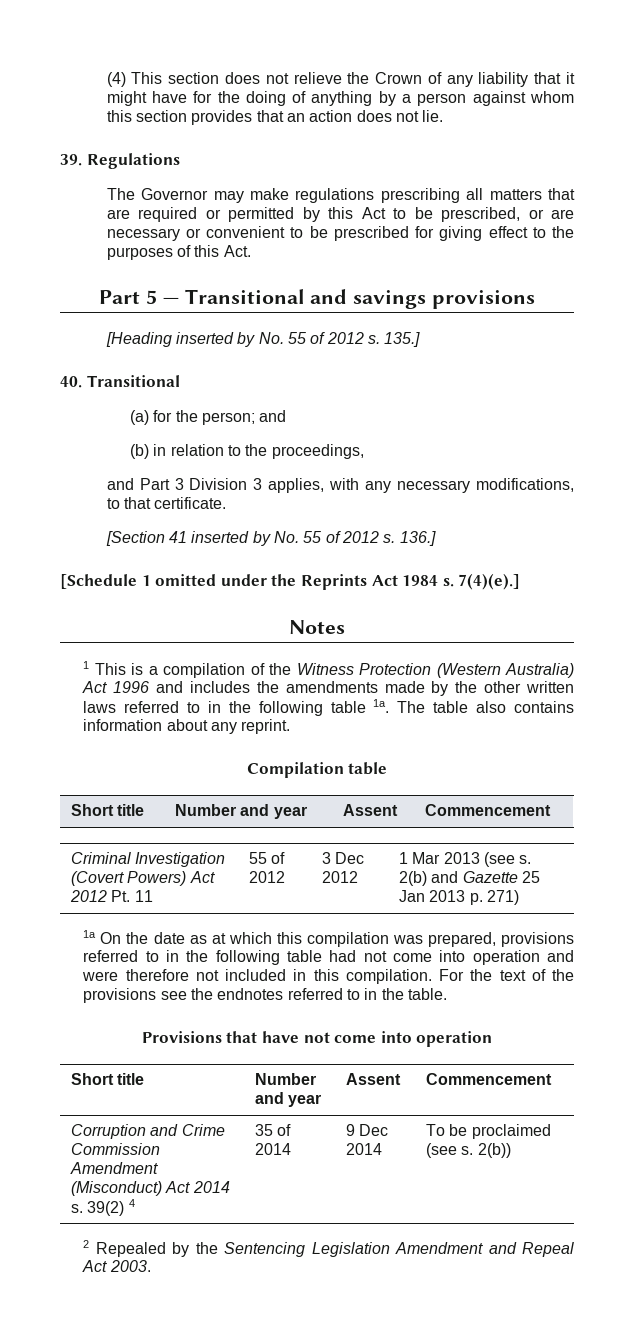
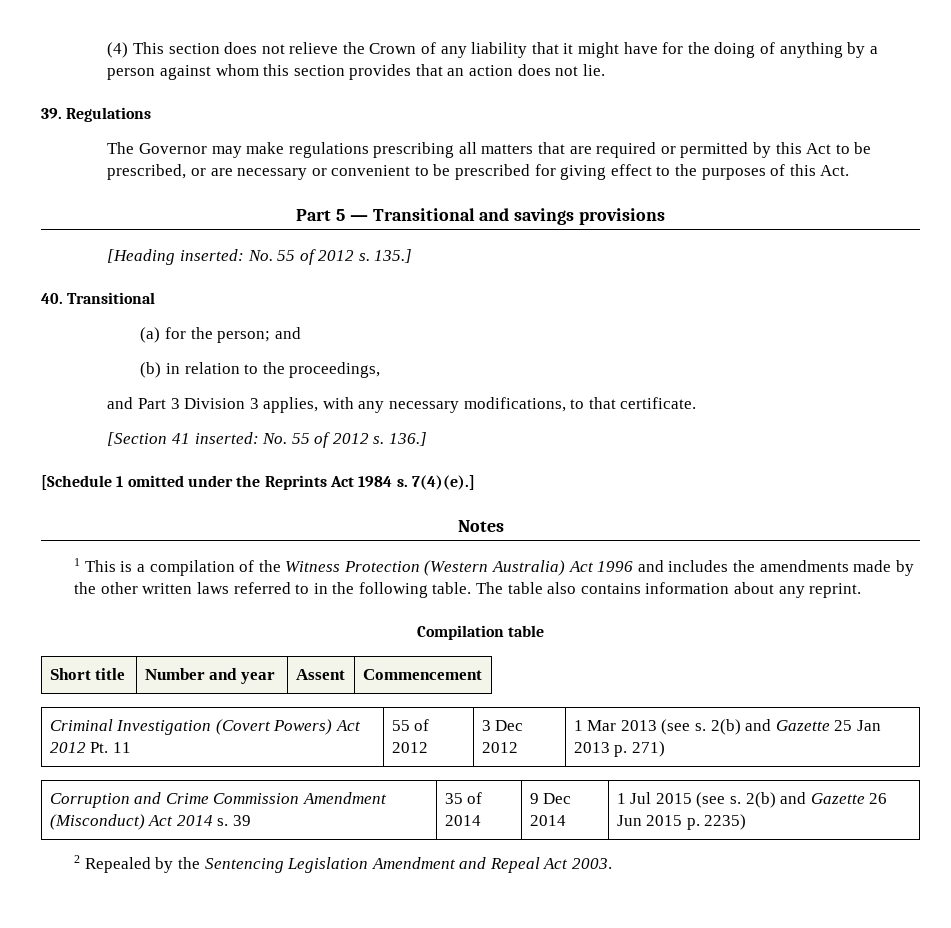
[175,332,256,347] inserted by -> [179,249,244,261] inserted:
[191,531,271,546] inserted by -> [194,432,259,444] inserted:
[330,699,390,713] table 1a. -> [432,582,472,594] table.
[83,930,575,947] [83,950,574,965] [82,969,575,984] [83,988,447,1003] [141,1031,493,1047] [71,1073,145,1085] [255,1073,317,1085] [255,1092,322,1107] [346,1073,402,1085] [426,1073,553,1085] // 1a On the date as at which this compilation was prepared, provisions referred to in the following table had not come into operation and were therefore not included in this compilation. For the text of the provisions see the endnotes referred to in the table. // Provisions that have not come into operation // Short title | Number and year | Assent | Commencement -> (665, 749) none
[87,1199,135,1216] 39(2) 4 -> [232,815,251,826] 39
[426,1124,551,1139] [426,1143,511,1158] To be proclaimed (see s. 2(b)) -> [616,792,888,808] [616,814,747,830] 1 Jul 2015 (see s. 2(b) and Gazette 26 Jun 2015 p. 2235)

